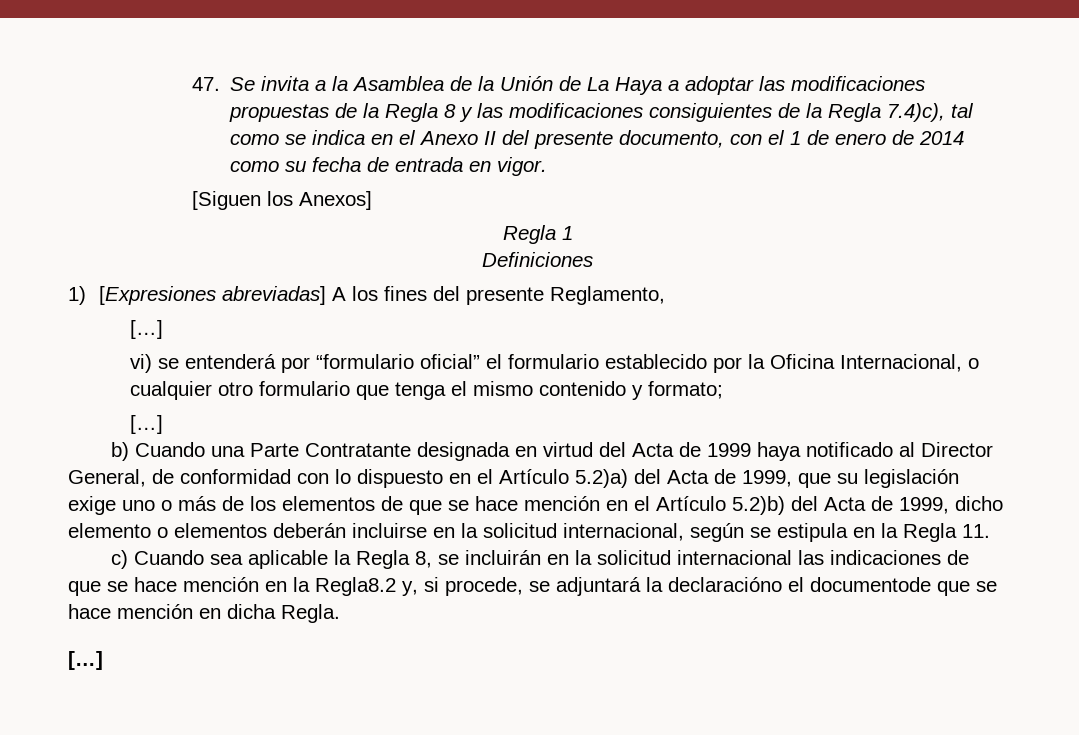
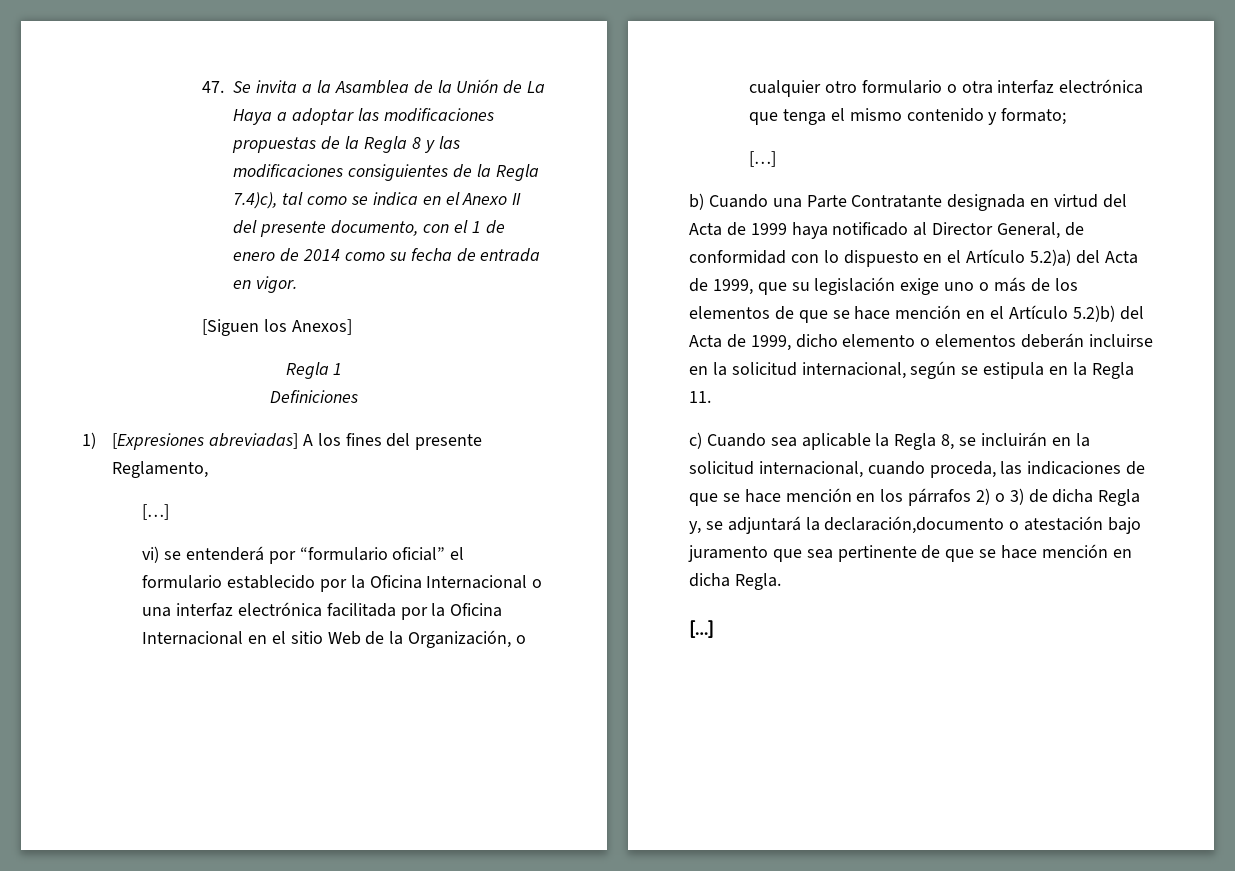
[839,354,979,372] [129,381,350,400] Internacional, o cualquier otro formulario -> [426,575,543,589] [142,602,503,620] [142,630,527,648] [749,79,1144,97] Internacional o una interfaz electrónica facilitada por la Oficina Internacional en el sitio Web de la Organización, o cualquier otro formulario o otra interfaz electrónica
[677,550,793,565] internacional -> [758,461,996,478] internacional, cuando proceda,
[293,577,931,596] la Regla8.2 y, si procede, se adjuntará la declaracióno el documentode -> [880,488,1141,506] [689,516,1142,534] [688,545,941,562] los párrafos 2) o 3) de dicha Regla y, se adjuntará la declaración,documento o atestación bajo juramento que sea pertinente de

